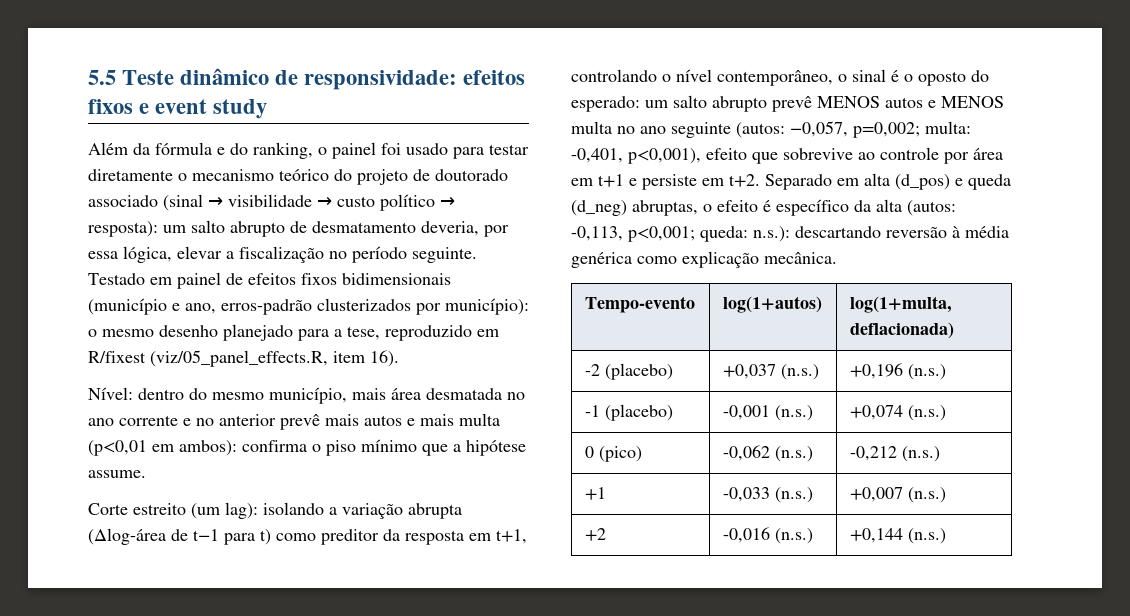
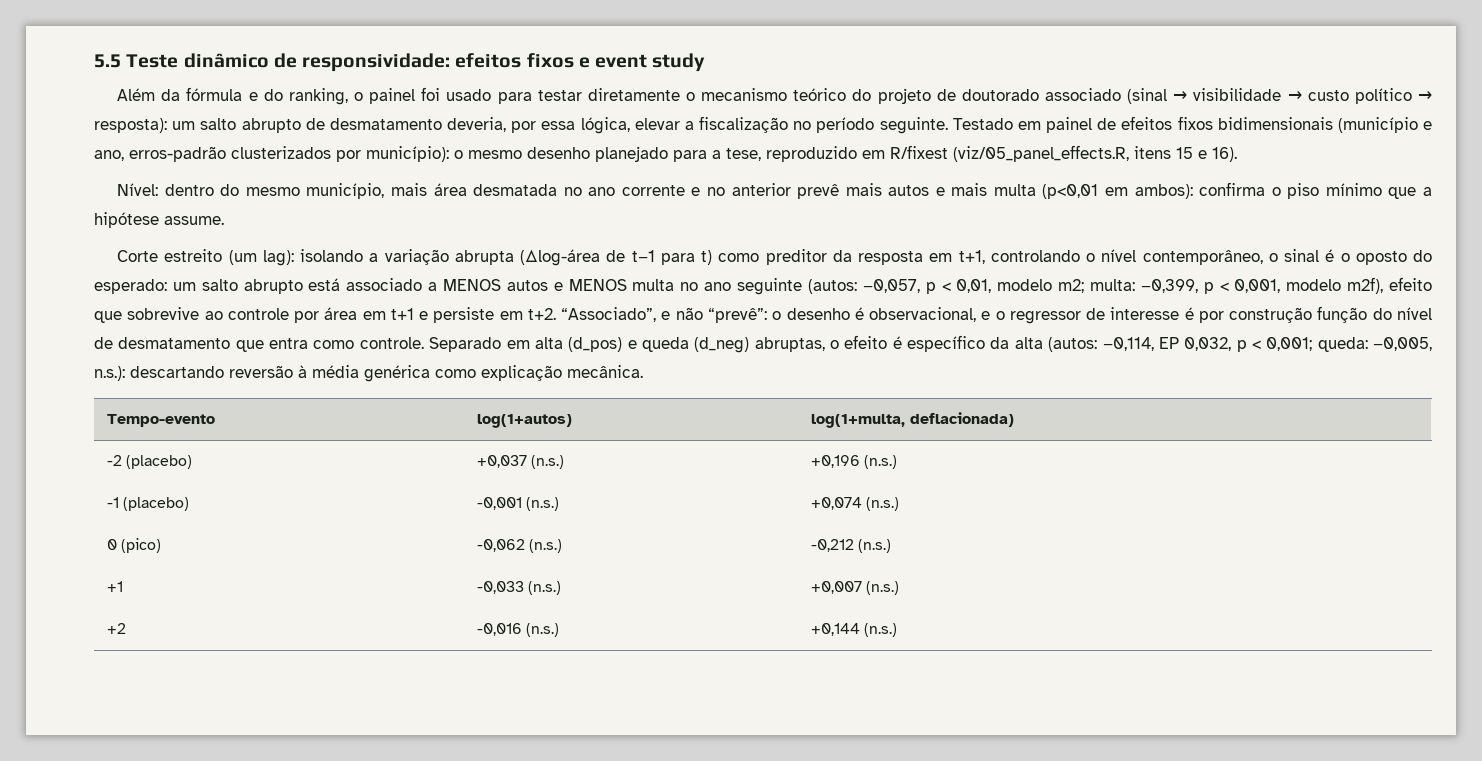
[333,351,365,363] item -> [1134,146,1207,159] itens 15 e
[772,96,812,112] prevê -> [308,278,438,291] está associado a
[853,121,971,138] [571,148,701,164] p=0,002; multa: -0,401, p<0,001), -> [925,277,1384,294] p < 0,01, modelo m2; multa: −0,399, p < 0,001, modelo m2f),
(760, 180) none -> [561,306,1432,324] [94,337,424,352] “Associado”, e não “prevê”: o desenho é observacional, e o regressor de interesse é por construção função do nível de desmatamento que entra como controle.
[571,226,748,242] -0,113, p<0,001; queda: -> [1102,337,1433,352] −0,114, EP 0,032, p < 0,001; queda: −0,005,

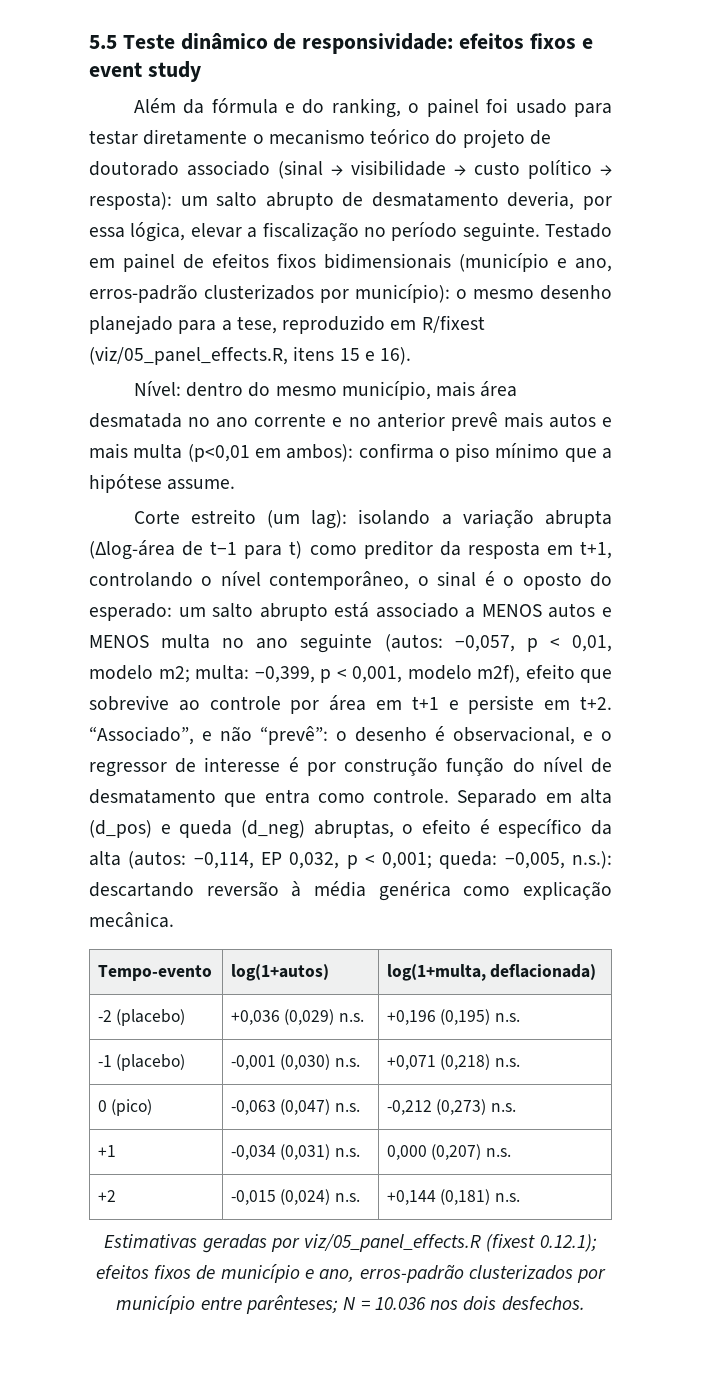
[476,455,565,469] +0,037 (n.s.) -> [230,1009,365,1025] +0,036 (0,029) n.s.
[864,455,898,469] (n.s.) -> [440,1009,521,1025] (0,195) n.s.
[526,497,560,511] [810,497,900,511] (n.s.) | +0,074 (n.s.) -> [280,1054,361,1070] [386,1054,521,1070] (0,030) n.s. | +0,071 (0,218) n.s.
[476,539,563,553] -0,062 (n.s.) -> [230,1099,361,1115] -0,063 (0,047) n.s.
[858,539,892,553] (n.s.) -> [436,1099,517,1115] (0,273) n.s.
[476,581,562,595] [810,581,900,595] [106,623,126,634] [476,623,560,637] [810,623,898,637] -0,033 (n.s.) | +0,007 (n.s.) // +2 | -0,016 (n.s.) | +0,144 (n.s.) -> [230,1144,361,1160] [386,1144,512,1160] [97,1190,116,1202] [230,1189,361,1205] [386,1189,521,1205] [104,1234,597,1253] [95,1264,607,1283] [116,1295,585,1314] -0,034 (0,031) n.s. | 0,000 (0,207) n.s. // +2 | -0,015 (0,024) n.s. | +0,144 (0,181) n.s. // Estimativas geradas por viz/05_panel_effects.R (fixest 0.12.1); efeitos fixos de município e ano, erros-padrão clusterizados por município entre parênteses; N = 10.036 nos dois desfechos.

